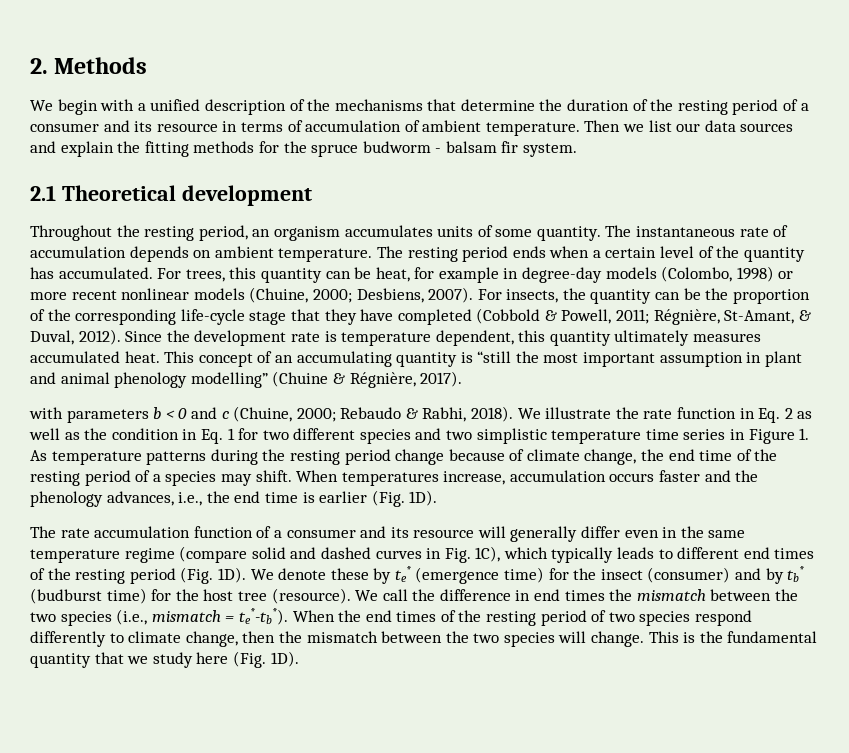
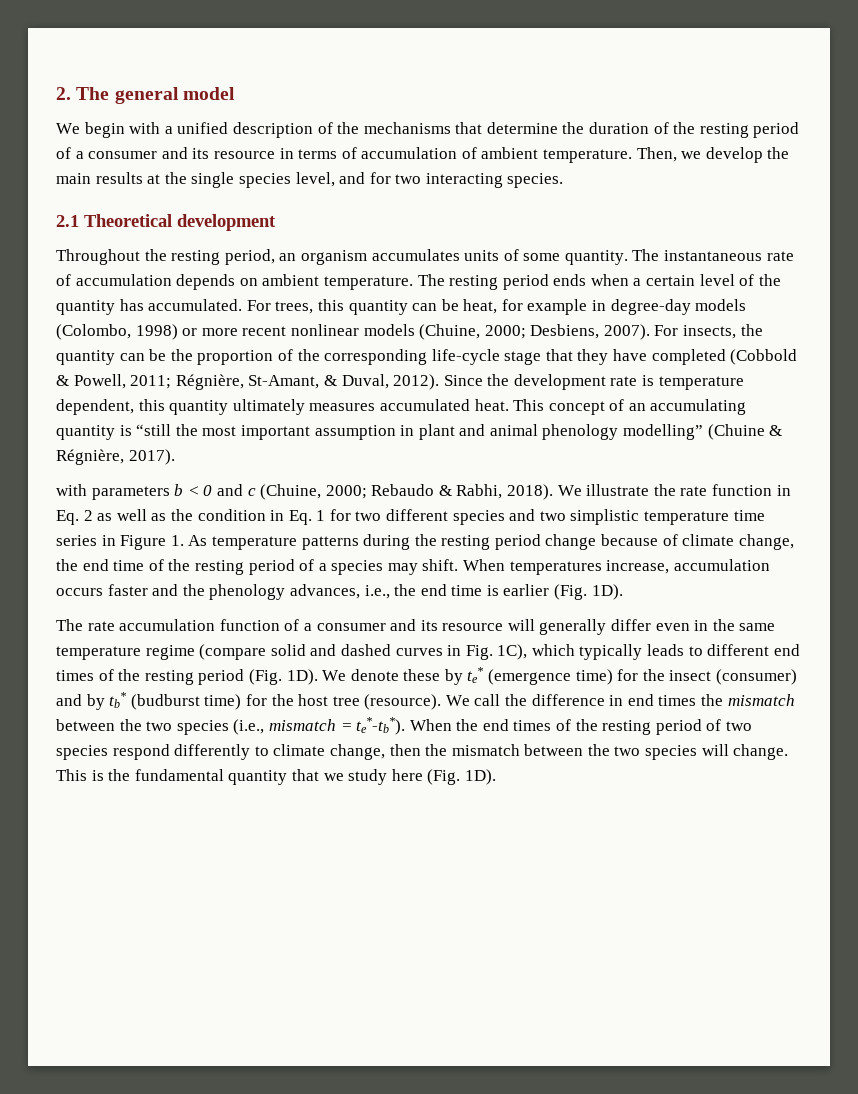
[54,57,148,74] Methods -> [76,87,235,104] The general model
[584,120,794,132] [30,141,578,157] Then we list our data sources and explain the fitting methods for the spruce budworm - balsam fir system. -> [636,147,790,163] [56,172,564,188] Then, we develop the main results at the single species level, and for two interacting species.

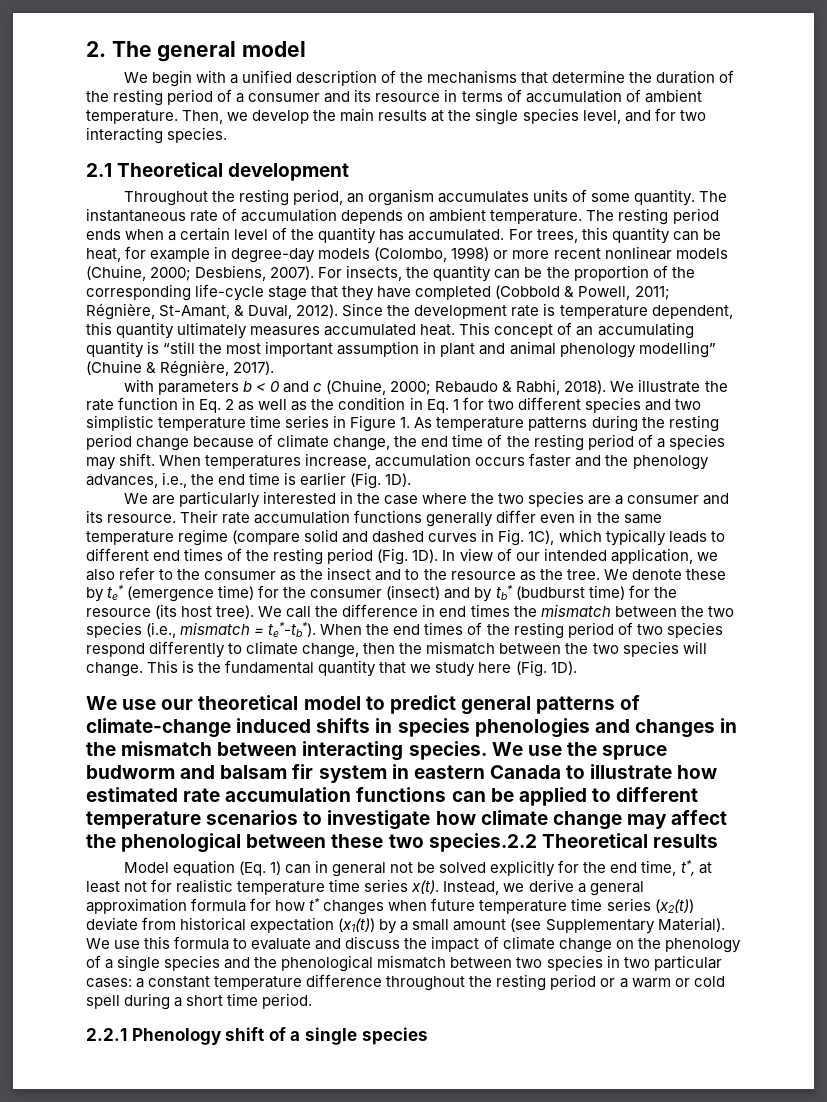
[56,619,535,631] The rate accumulation function of a consumer and its resource will -> [123,491,730,508] [86,510,423,524] We are particularly interested in the case where the two species are a consumer and its resource. Their rate accumulation functions
(318, 677) none -> [442,548,718,564] [86,567,600,581] In view of our intended application, we also refer to the consumer as the insect and to the resource as the tree.
[669,669,798,685] insect (consumer) -> [310,585,441,600] consumer (insect)
[298,694,442,710] host tree (resource). -> [86,604,255,619] resource (its host tree).
(496, 777) none -> [86,695,641,715] [86,718,738,738] [86,741,668,761] [86,764,718,783] [86,787,699,806] [86,810,728,830] [86,833,718,853] [123,860,712,877] [86,879,644,896] [86,898,694,915] [86,917,725,934] [86,936,741,953] [86,955,722,972] [86,974,725,991] [86,993,313,1010] [86,1027,428,1045] // We use our theoretical model to predict general patterns of climate-change induced shifts in species phenologies and changes in the mismatch between interacting species. We use the spruce budworm and balsam fir system in eastern Canada to illustrate how estimated rate accumulation functions can be applied to different temperature scenarios to investigate how climate change may affect the phenological between these two species.2.2 Theoretical results // Model equation (Eq. 1) can in general not be solved explicitly for the end time, t*, at least not for realistic temperature time series x(t). Instead, we derive a general approximation formula for how t* changes when future temperature time series (x2(t)) deviate from historical expectation (x1(t)) by a small amount (see Supplementary Material). We use this formula to evaluate and discuss the impact of climate change on the phenology of a single species and the phenological mismatch between two species in two particular cases: a constant temperature difference throughout the resting period or a warm or cold spell during a short time period. // 2.2.1 Phenology shift of a single species

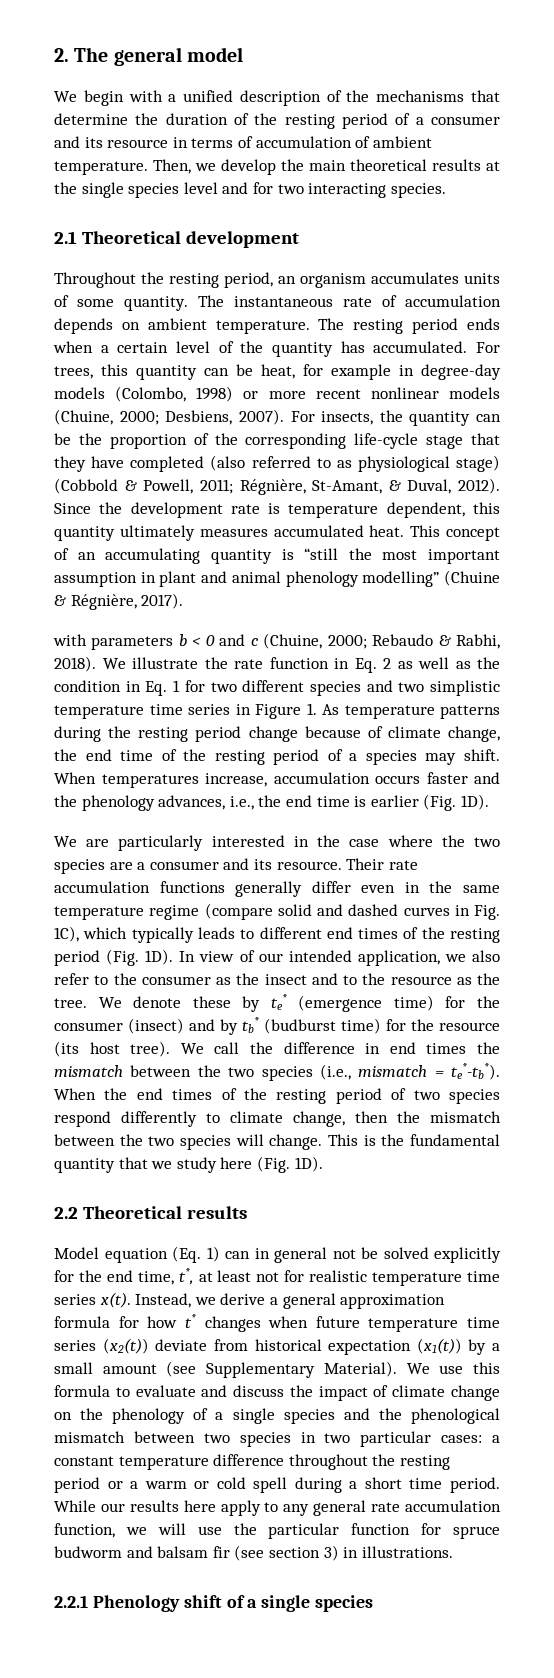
(375, 115) none -> [350,159,427,171] theoretical
[582,110,621,124] level, -> [183,182,218,194] level
(492, 293) none -> [210,455,500,472] (also referred to as physiological stage)
[86,695,641,715] [86,718,738,738] [86,741,668,761] [86,764,718,783] [86,787,699,806] [86,810,728,830] [86,833,537,853] We use our theoretical model to predict general patterns of climate-change induced shifts in species phenologies and changes in the mismatch between interacting species. We use the spruce budworm and balsam fir system in eastern Canada to illustrate how estimated rate accumulation functions can be applied to different temperature scenarios to investigate how climate change may affect the phenological between these two species.2.2 -> [54,1207,78,1219] 2.2
(313, 1001) none -> [54,1500,502,1516] [54,1523,500,1539] [54,1545,453,1561] While our results here apply to any general rate accumulation function, we will use the particular function for spruce budworm and balsam fir (see section 3) in illustrations.

